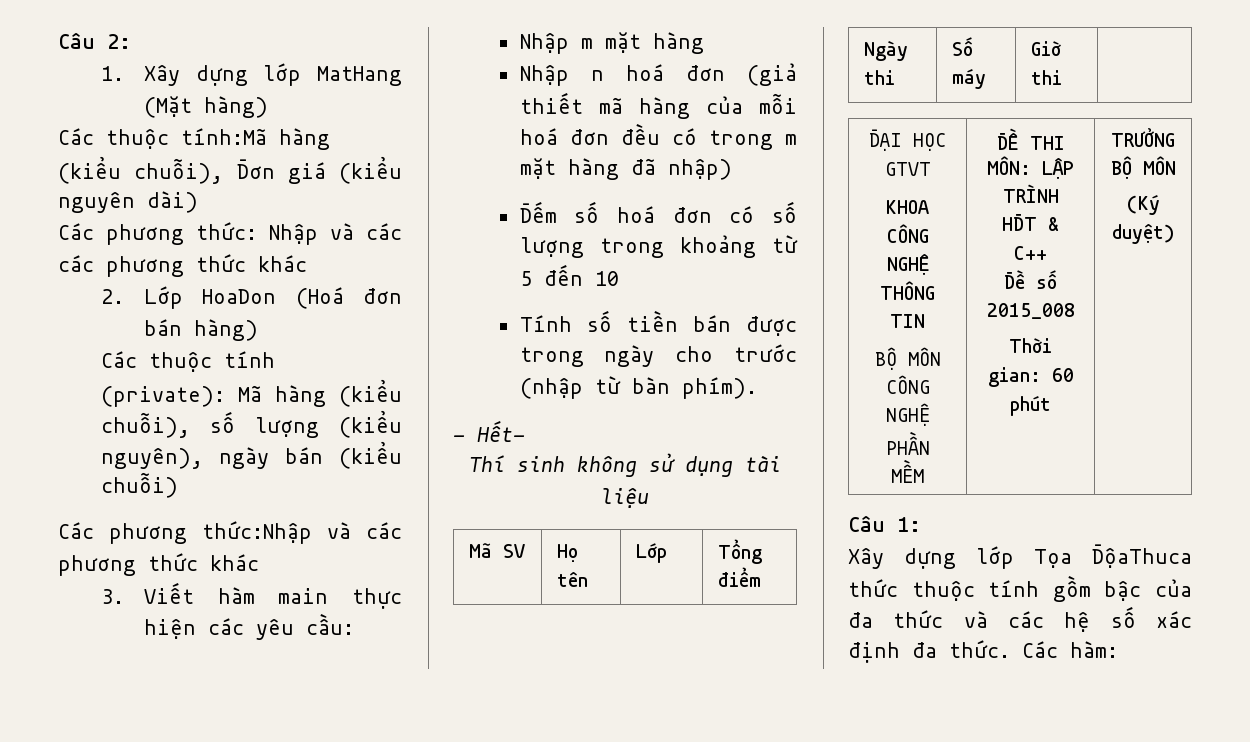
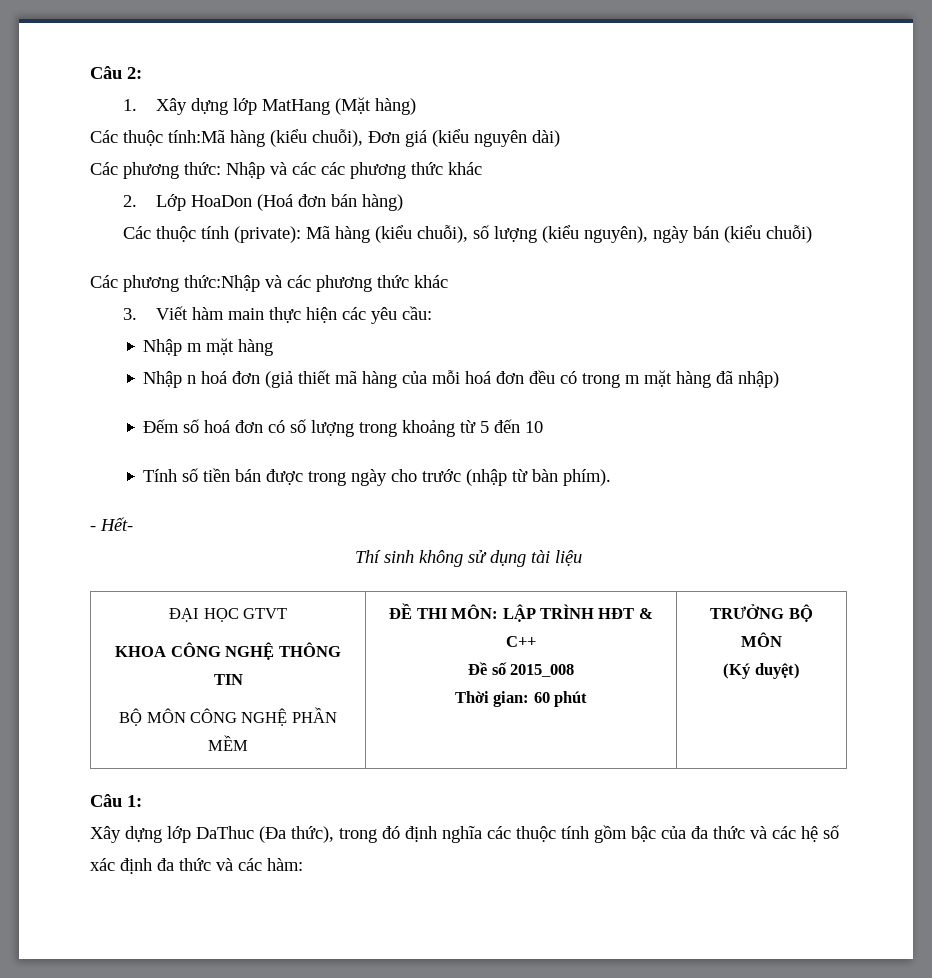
[468,543,525,558] [556,544,578,562] [556,572,588,587] [635,543,667,563] [717,539,762,564] [717,567,761,587] [863,40,908,61] [863,70,895,85] [951,37,973,56] [951,68,986,89] [1030,41,1062,56] [1030,70,1062,85] // Mã SV | Họ tên | Lớp | Tổng điểm // Ngày thi | Số máy | Giờ thi | -> (582, 558) none
[1034,544,1192,568] [848,579,898,597] Tọa ĐộaThuca thức -> [196,826,511,843] DaThuc (Đa thức), trong đó định nghĩa các
[949,640,1058,658] thức. Các -> [179,858,262,871] thức và các

